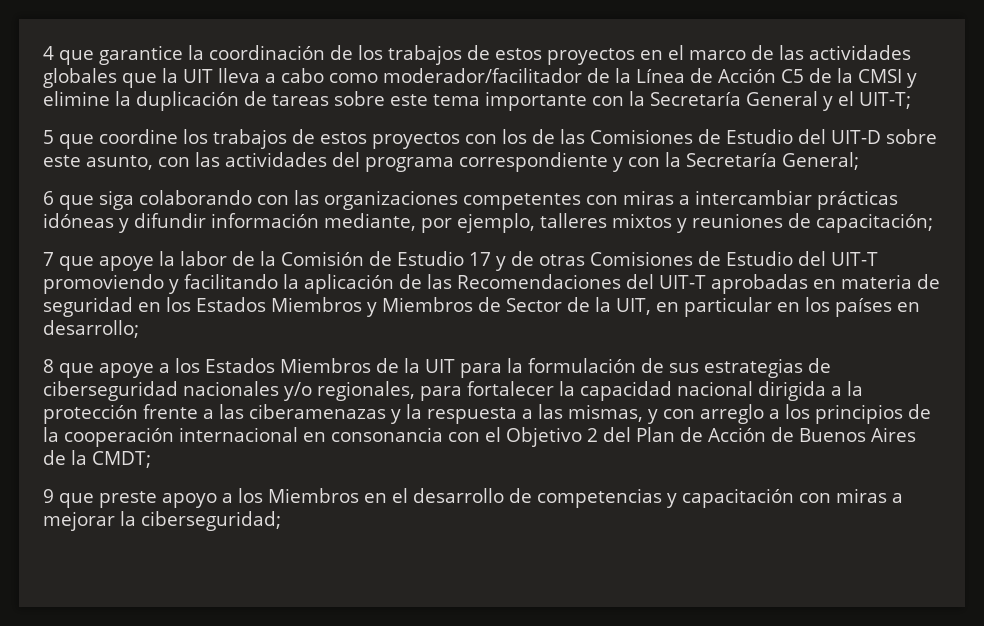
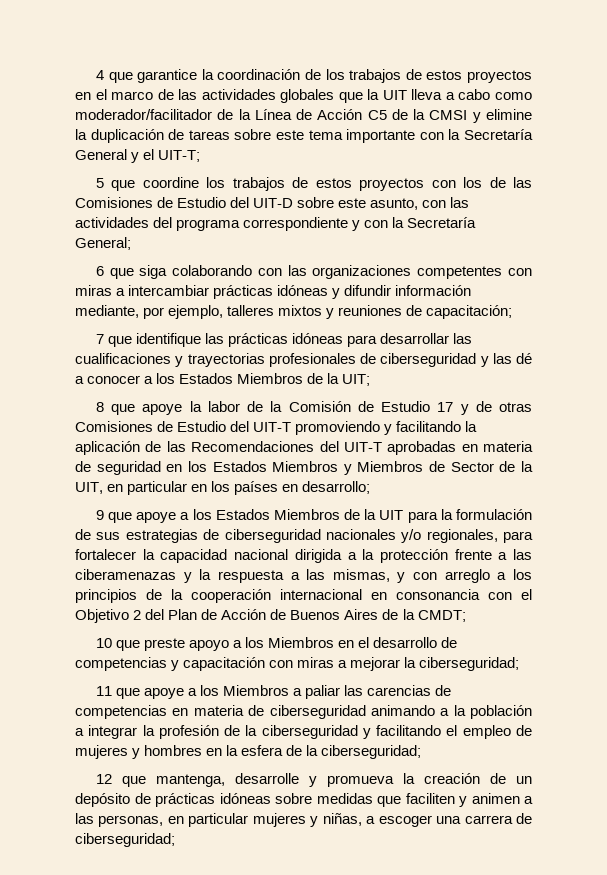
(94, 263) none -> [135,333,473,347] [75,353,532,367] [75,373,371,386] [95,402,136,415] identifique las prácticas idóneas para desarrollar las cualificaciones y trayectorias profesionales de ciberseguridad y las dé a conocer a los Estados Miembros de la UIT; // 8 que
[43,359,54,373] 8 -> [95,510,104,520] 9
[43,489,54,503] 9 -> [95,638,112,648] 10
(281, 521) none -> [95,685,452,699] [75,705,532,719] [75,725,532,739] [75,745,422,759] [95,773,532,787] [75,793,533,807] [75,813,532,827] [75,833,175,847] // 11 que apoye a los Miembros a paliar las carencias de competencias en materia de ciberseguridad animando a la población a integrar la profesión de la ciberseguridad y facilitando el empleo de mujeres y hombres en la esfera de la ciberseguridad; // 12 que mantenga, desarrolle y promueva la creación de un depósito de prácticas idóneas sobre medidas que faciliten y animen a las personas, en particular mujeres y niñas, a escoger una carrera de ciberseguridad;

